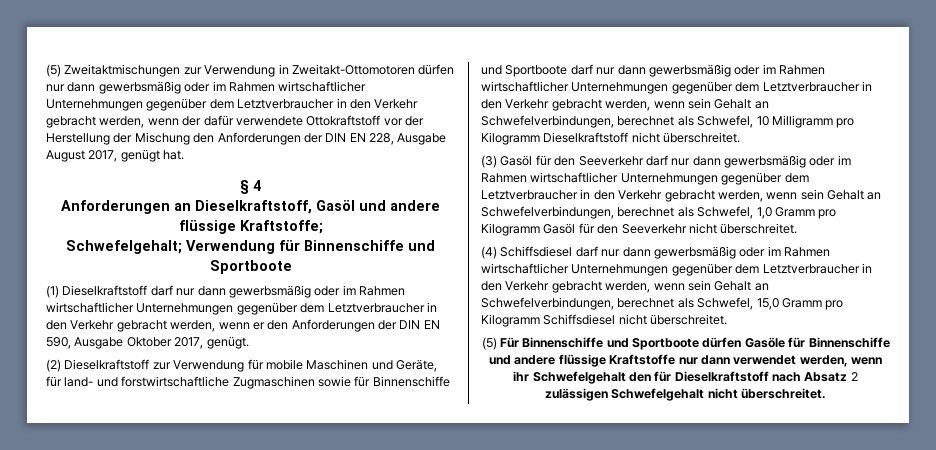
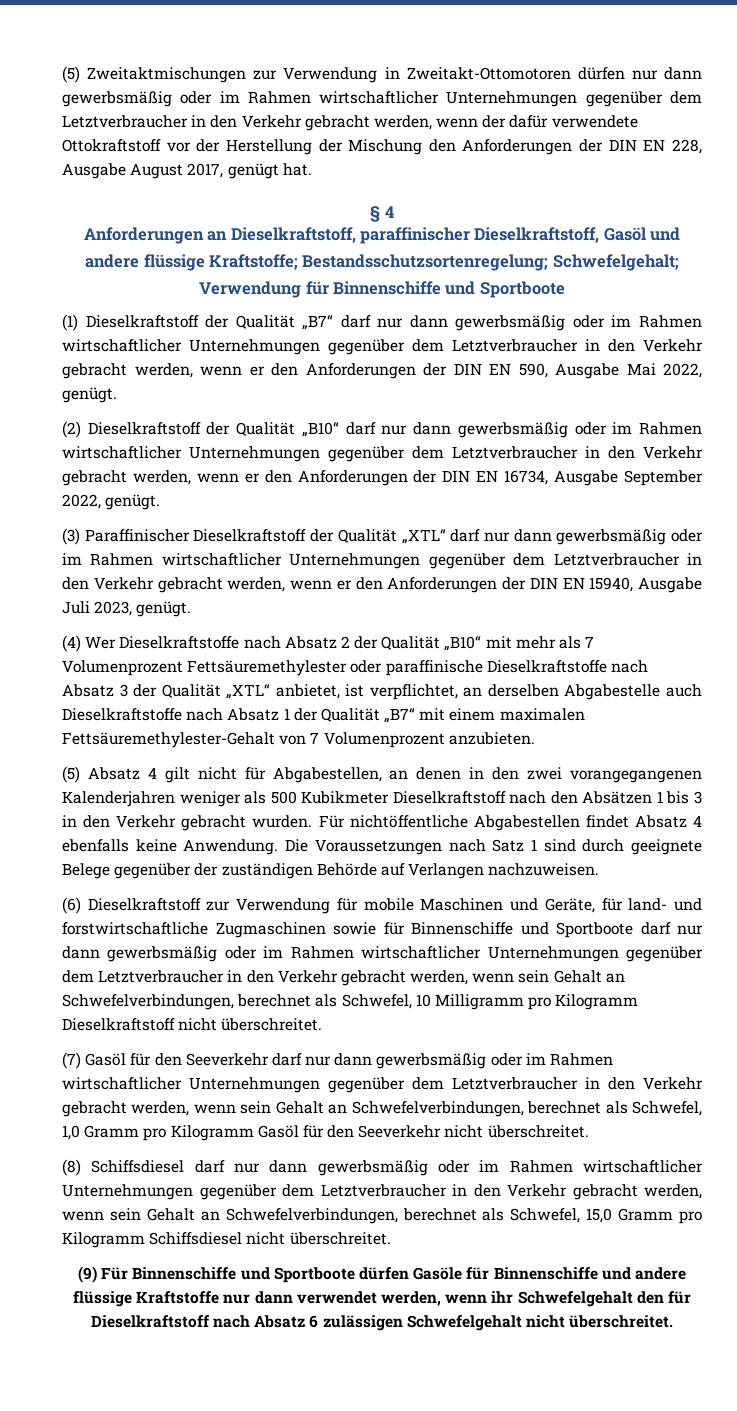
(312, 207) none -> [360,227,600,244] paraffinischer Dieselkraftstoff,
(386, 205) none -> (681, 234) //
[66,240,182,254] // Schwefelgehalt; -> [302,254,679,271] Bestandsschutzsortenregelung; Schwefelgehalt; //
(148, 290) none -> [205,315,334,330] der Qualität „B7“
[126,337,204,349] Oktober 2017, -> [626,363,702,378] Mai 2022,
(150, 364) none -> [206,422,703,438] [62,446,703,462] [62,470,703,486] [62,494,161,510] [62,528,703,545] [62,553,702,569] [62,577,702,593] [62,601,192,617] [62,635,595,652] [62,660,648,676] [62,684,702,700] [62,708,585,723] [62,732,535,748] [62,766,702,783] [62,791,702,807] [62,815,703,831] [62,839,702,855] [62,863,600,879] [62,897,201,914] der Qualität „B10“ darf nur dann gewerbsmäßig oder im Rahmen wirtschaftlicher Unternehmungen gegenüber dem Letztverbraucher in den Verkehr gebracht werden, wenn er den Anforderungen der DIN EN 16734, Ausgabe September 2022, genügt. // (3) Paraffinischer Dieselkraftstoff der Qualität „XTL“ darf nur dann gewerbsmäßig oder im Rahmen wirtschaftlicher Unternehmungen gegenüber dem Letztverbraucher in den Verkehr gebracht werden, wenn er den Anforderungen der DIN EN 15940, Ausgabe Juli 2023, genügt. // (4) Wer Dieselkraftstoffe nach Absatz 2 der Qualität „B10“ mit mehr als 7 Volumenprozent Fettsäuremethylester oder paraffinische Dieselkraftstoffe nach Absatz 3 der Qualität „XTL“ anbietet, ist verpflichtet, an derselben Abgabestelle auch Dieselkraftstoffe nach Absatz 1 der Qualität „B7“ mit einem maximalen Fettsäuremethylester-Gehalt von 7 Volumenprozent anzubieten. // (5) Absatz 4 gilt nicht für Abgabestellen, an denen in den zwei vorangegangenen Kalenderjahren weniger als 500 Kubikmeter Dieselkraftstoff nach den Absätzen 1 bis 3 in den Verkehr gebracht wurden. Für nichtöffentliche Abgabestellen findet Absatz 4 ebenfalls keine Anwendung. Die Voraussetzungen nach Satz 1 sind durch geeignete Belege gegenüber der zuständigen Behörde auf Verlangen nachzuweisen. // (6) Dieselkraftstoff
[481,155,497,168] (3) -> [62,1052,81,1069] (7)
[481,246,497,259] (4) -> [62,1159,81,1176] (8)
[481,337,497,350] (5) -> [78,1266,98,1283] (9)
[850,372,858,381] 2 -> [309,1315,319,1328] 6

